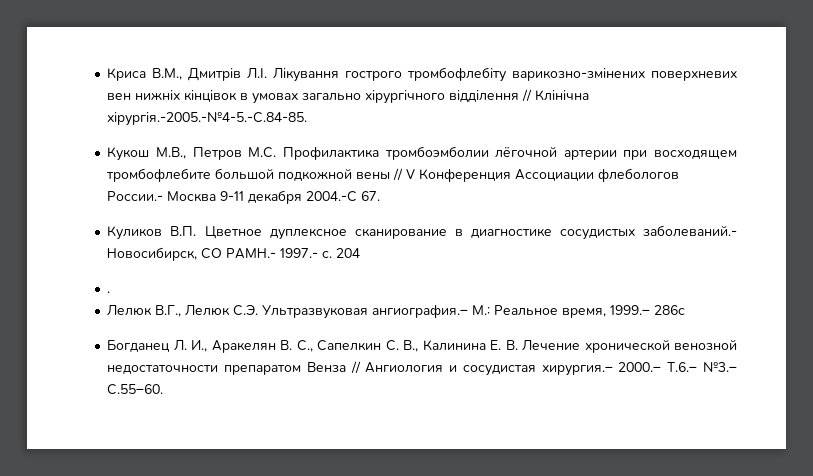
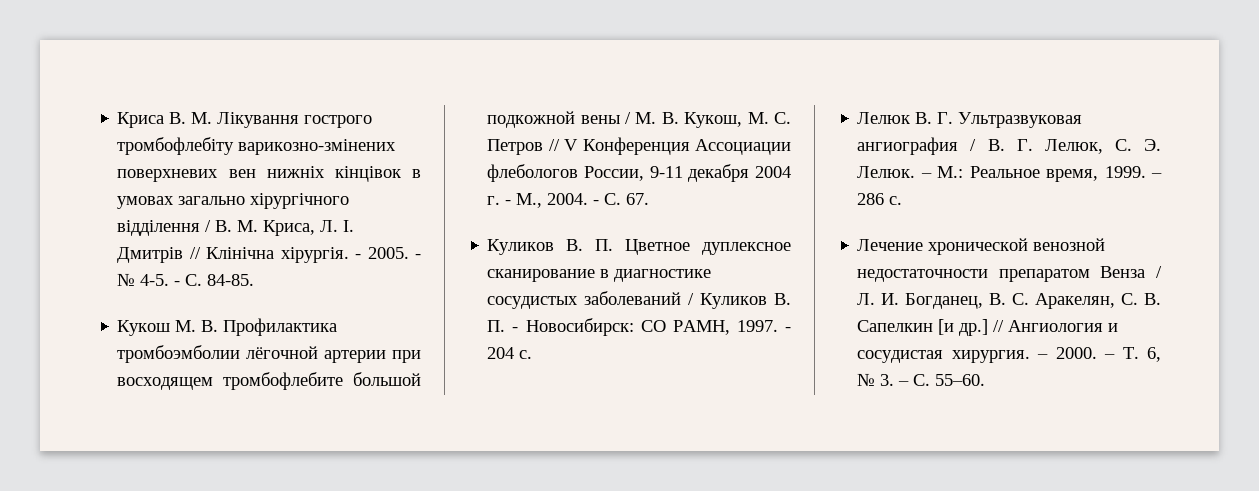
[152,68,268,81] В.М., Дмитрів Л.І. -> [169,112,213,124] В. М.
[522,89,590,102] [107,112,308,126] [107,147,277,161] // Клінічна хірургія.-2005.-№4-5.-С.84-85. // Кукош М.В., Петров М.С. -> [205,220,355,236] [117,247,421,263] [117,273,255,286] [117,320,219,336] / В. М. Криса, Л. І. Дмитрів // Клінічна хірургія. - 2005. - № 4-5. - С. 84-85. // Кукош М. В.
(391, 175) none -> [625,112,791,128] [487,139,544,155] / М. В. Кукош, М. С. Петров
[107,190,358,204] России.- Москва 9-11 декабря 2004.-С -> [584,164,791,182] [487,193,622,208] России, 9-11 декабря 2004 г. - М., 2004. - С.
[170,226,197,236] В.П. -> [566,239,614,251] В. П.
[643,225,737,237] [107,247,361,261] [107,291,111,293] [107,304,686,319] [107,339,518,353] заболеваний.- Новосибирск, СО РАМН.- 1997.- с. 204 // . // Лелюк В.Г., Лелюк С.Э. Ультразвуковая ангиография.– М.: Реальное время, 1999.– 286с // Богданец Л. И., Аракелян В. С., Сапелкин С. В., Калинина Е. В. -> [584,291,791,309] [487,318,791,336] [487,347,533,359] [857,112,1083,128] [857,137,1161,155] [857,166,1162,182] [857,193,903,205] заболеваний / Куликов В. П. - Новосибирск: СО РАМН, 1997. - 204 с. // Лелюк В. Г. Ультразвуковая ангиография / В. Г. Лелюк, С. Э. Лелюк. – М.: Реальное время, 1999. – 286 с. //
[350,361,737,376] [107,384,164,395] // Ангиология и сосудистая хирургия.– 2000.– Т.6.– №3.– С.55–60. -> [1156,266,1162,278] [857,293,1161,309] [857,319,1119,336] [857,347,1161,363] [857,373,986,386] / Л. И. Богданец, В. С. Аракелян, С. В. Сапелкин [и др.] // Ангиология и сосудистая хирургия. – 2000. – Т. 6, № 3. – С. 55–60.

